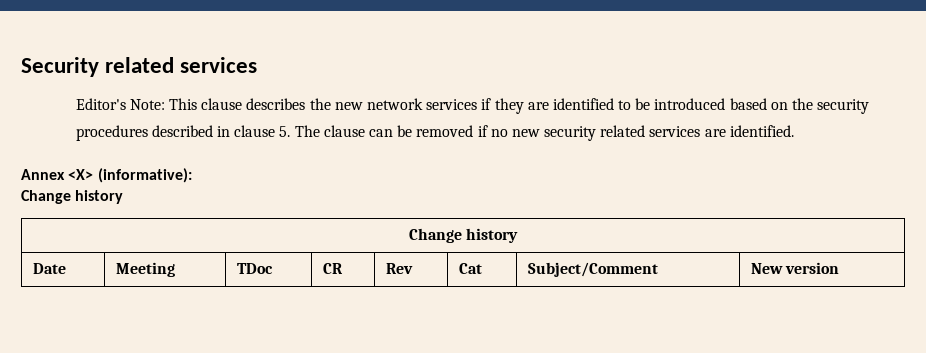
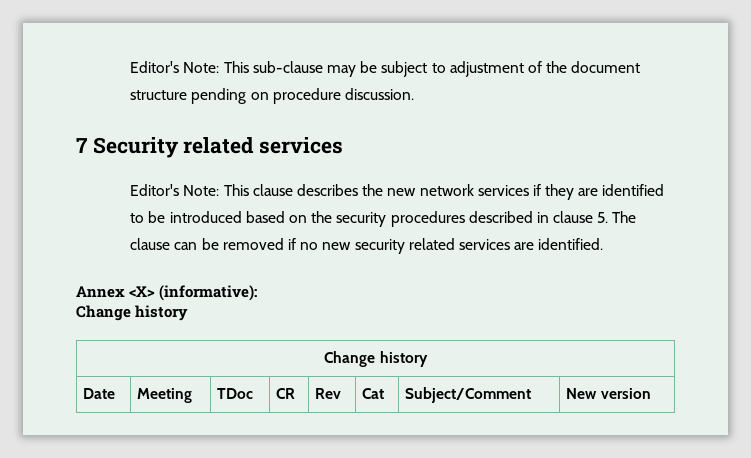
(21, 67) none -> [130,61,641,77] [130,88,415,104] [76,138,88,153] Editor's Note: This sub-clause may be subject to adjustment of the document structure pending on procedure discussion. // 7

